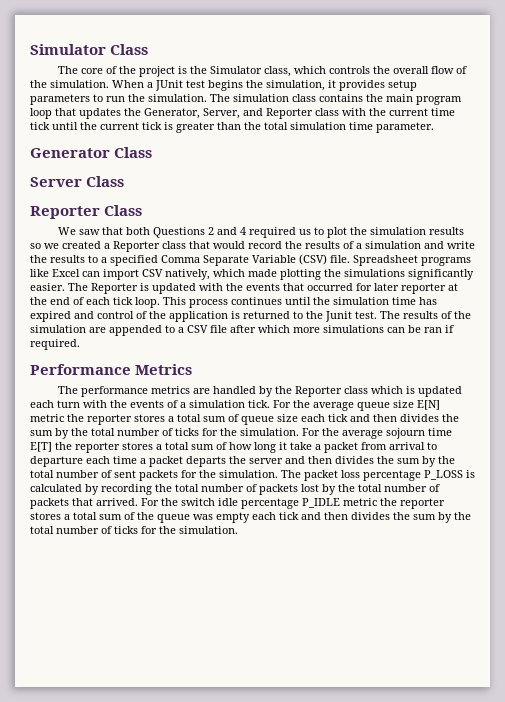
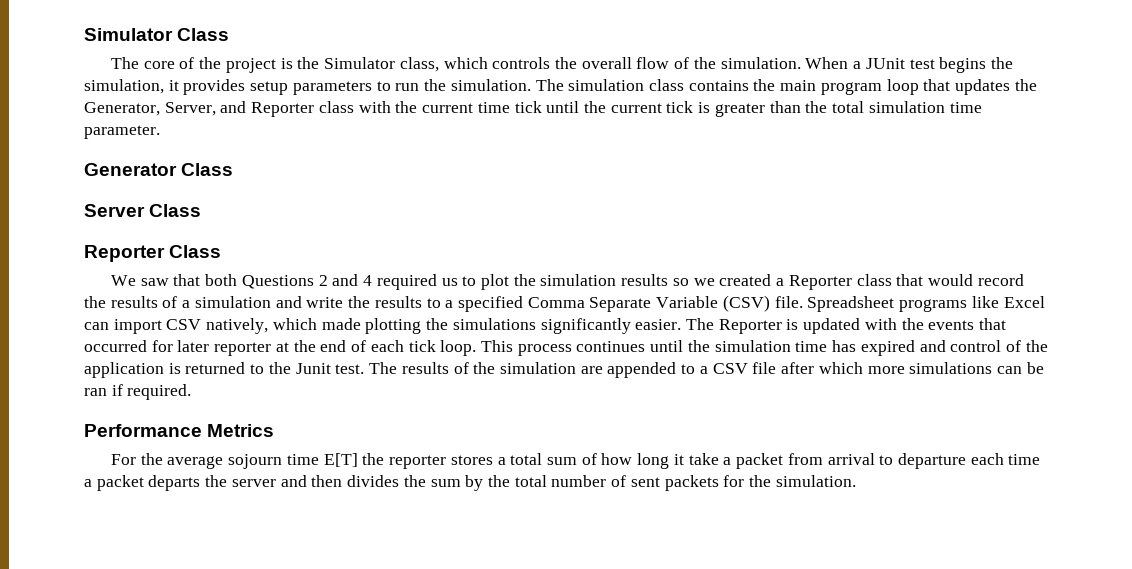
[57,386,462,397] [30,400,440,411] [30,414,459,425] [30,428,299,439] The performance metrics are handled by the Reporter class which is updated each turn with the events of a simulation tick. For the average queue size E[N] metric the reporter stores a total sum of queue size each tick and then divides the sum by the total number of ticks for the simulation. -> (275, 430) none
[281,470,475,481] [30,484,440,495] [30,498,445,509] [30,512,471,523] [30,526,238,534] The packet loss percentage P_LOSS is calculated by recording the total number of packets lost by the total number of packets that arrived. For the switch idle percentage P_IDLE metric the reporter stores a total sum of the queue was empty each tick and then divides the sum by the total number of ticks for the simulation. -> (856, 481) none

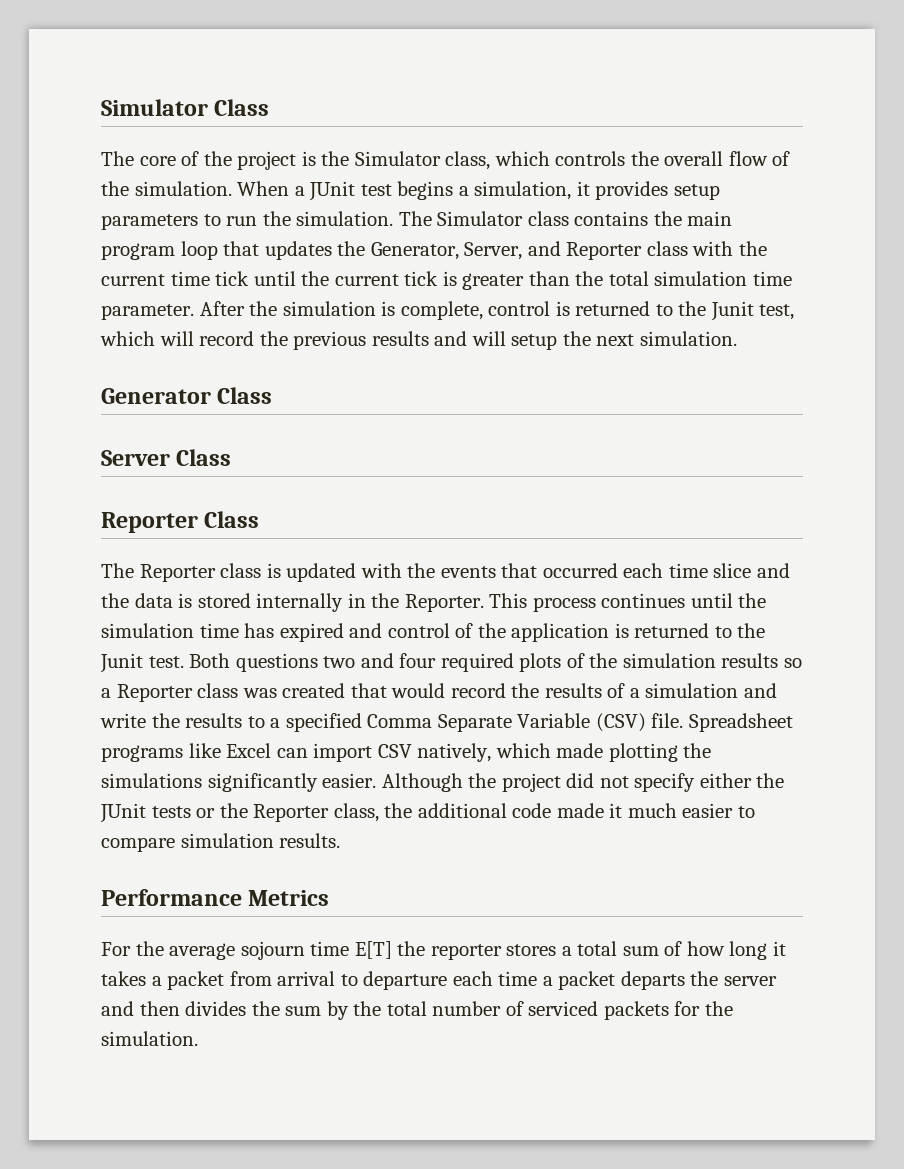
[990,57,1013,69] the -> [458,186,469,196] a
[568,79,645,91] simulation -> [437,211,524,226] Simulator
(160, 132) none -> [199,301,795,321] [100,331,737,350] After the simulation is complete, control is returned to the Junit test, which will record the previous results and will setup the next simulation.
[110,274,509,290] We saw that both Questions 2 and 4 required us to plot -> [101,563,790,582] [101,593,767,612] [101,623,766,642] [100,653,585,673] The Reporter class is updated with the events that occurred each time slice and the data is stored internally in the Reporter. This process continues until the simulation time has expired and control of the application is returned to the Junit test. Both questions two and four required plots of
[693,274,772,286] we created -> (802, 663) none
(892, 280) none -> [242,683,346,698] was created
[685,318,1007,334] [84,340,1048,356] [84,362,1044,378] [84,384,192,400] The Reporter is updated with the events that occurred for later reporter at the end of each tick loop. This process continues until the simulation time has expired and control of the application is returned to the Junit test. The results of the simulation are appended to a CSV file after which more simulations can be ran if required. -> [381,773,785,792] [100,803,755,823] [101,833,341,852] Although the project did not specify either the JUnit tests or the Reporter class, the additional code made it much easier to compare simulation results.
[688,453,719,465] take -> [101,971,146,986] takes
[630,477,660,487] sent -> [528,1001,599,1016] serviced

